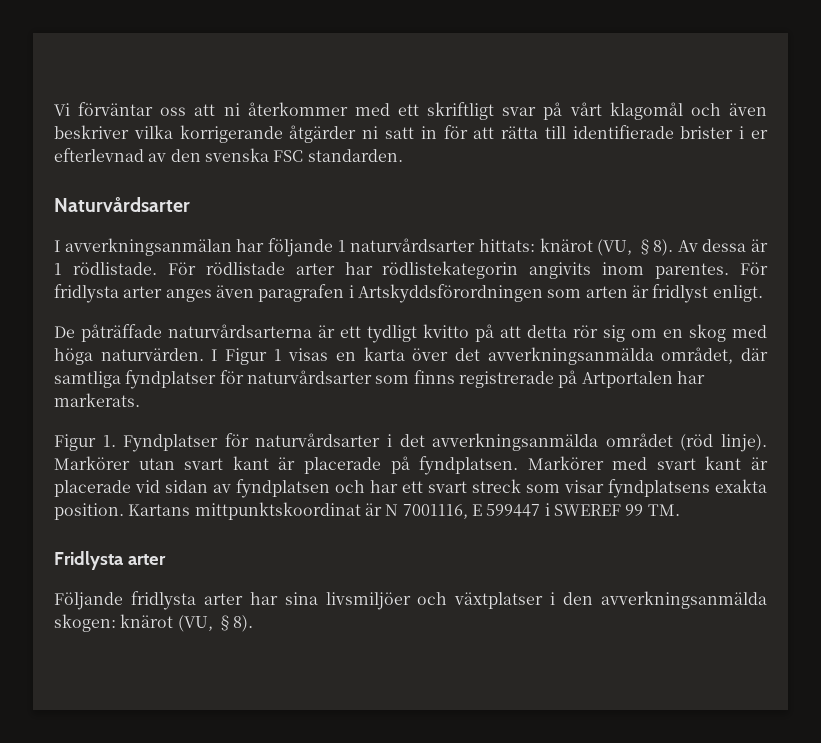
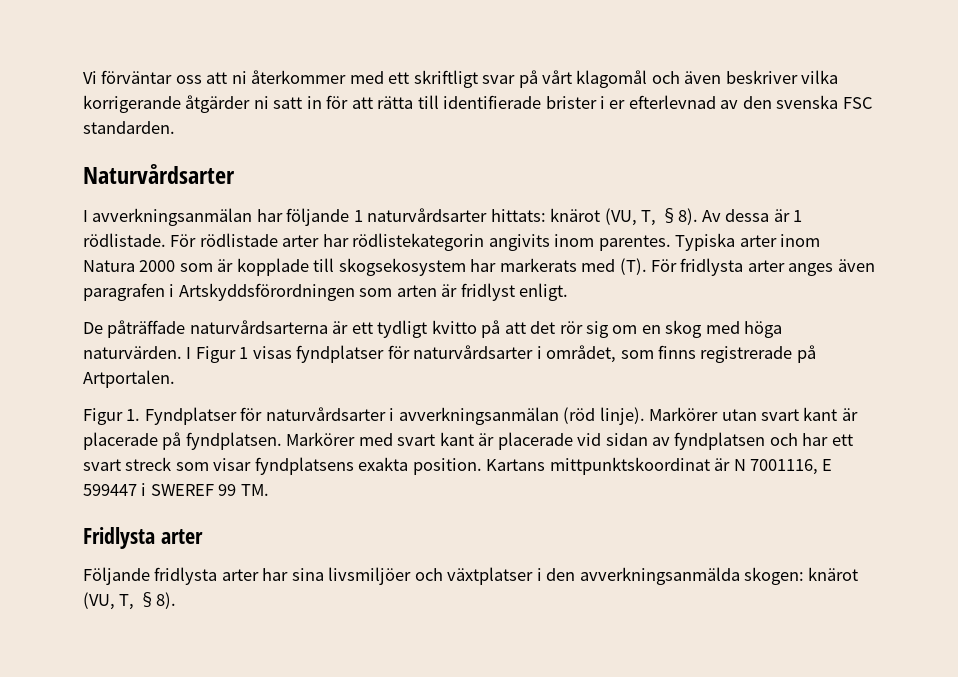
(633, 247) none -> [641,210,657,226] T,
(730, 271) none -> [675,233,821,251] [83,258,647,276] Typiska arter inom Natura 2000 som är kopplade till skogsekosystem har markerats med (T).
[527,325,567,338] detta -> [530,321,556,334] det
[335,347,768,365] [54,371,121,388] en karta över det avverkningsanmälda området, där samtliga -> (292, 352) none
(372, 377) none -> [536,345,617,363] i området,
[581,371,705,388] [54,393,140,407] Artportalen har markerats. -> [83,370,175,388] Artportalen.
[399,433,673,451] det avverkningsanmälda området -> [398,407,559,425] avverkningsanmälan
(213, 623) none -> [119,594,135,610] T,

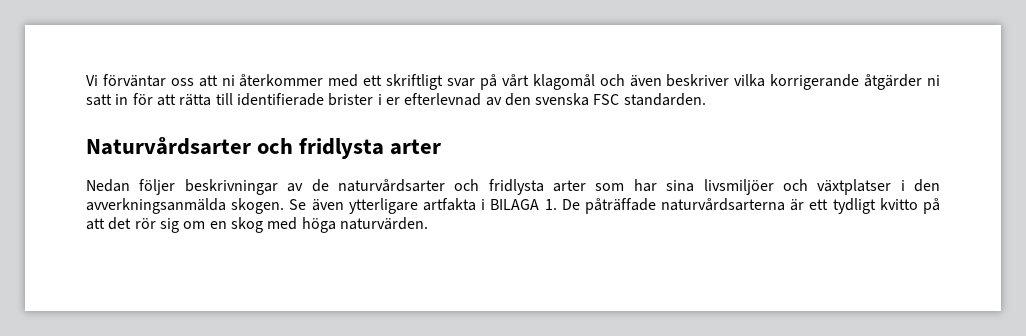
[83,208,803,226] [83,233,821,251] [83,258,875,276] [83,283,569,301] // I avverkningsanmälan har följande 1 naturvårdsarter hittats: knärot (VU, T, §8). Av dessa är 1 rödlistade. För rödlistade arter har rödlistekategorin angivits inom parentes. Typiska arter inom Natura 2000 som är kopplade till skogsekosystem har markerats med (T). För fridlysta arter anges även paragrafen i Artskyddsförordningen som arten är fridlyst enligt. // -> [257,138,442,159] [86,179,940,195] [86,198,557,214] och fridlysta arter // Nedan följer beskrivningar av de naturvårdsarter och fridlysta arter som har sina livsmiljöer och växtplatser i den avverkningsanmälda skogen. Se även ytterligare artfakta i BILAGA 1.
[186,345,816,363] [83,370,175,388] [83,407,858,425] [83,432,853,450] [83,457,833,475] [83,483,269,496] [83,527,203,549] [83,567,859,585] [83,592,176,610] I Figur 1 visas fyndplatser för naturvårdsarter i området, som finns registrerade på Artportalen. // Figur 1. Fyndplatser för naturvårdsarter i avverkningsanmälan (röd linje). Markörer utan svart kant är placerade på fyndplatsen. Markörer med svart kant är placerade vid sidan av fyndplatsen och har ett svart streck som visar fyndplatsens exakta position. Kartans mittpunktskoordinat är N 7001116, E 599447 i SWEREF 99 TM. // Fridlysta arter // Följande fridlysta arter har sina livsmiljöer och växtplatser i den avverkningsanmälda skogen: knärot (VU, T, §8). -> (428, 223) none

